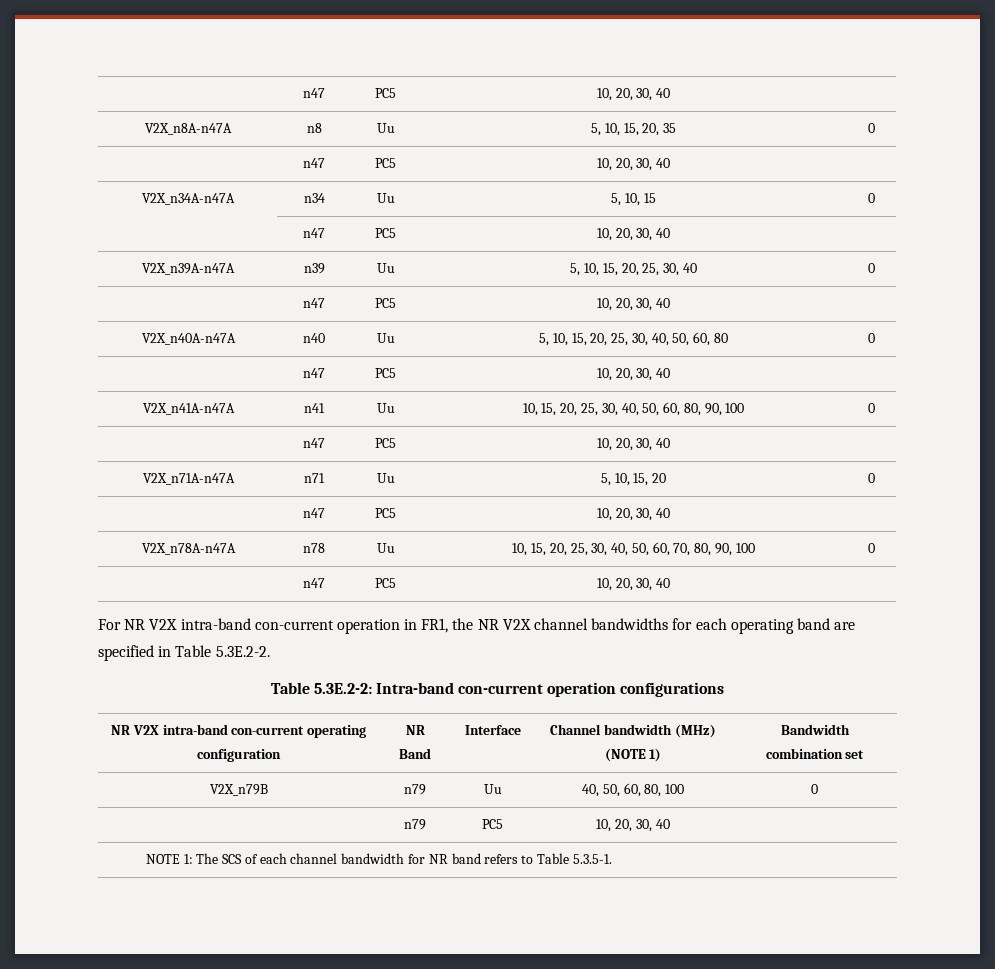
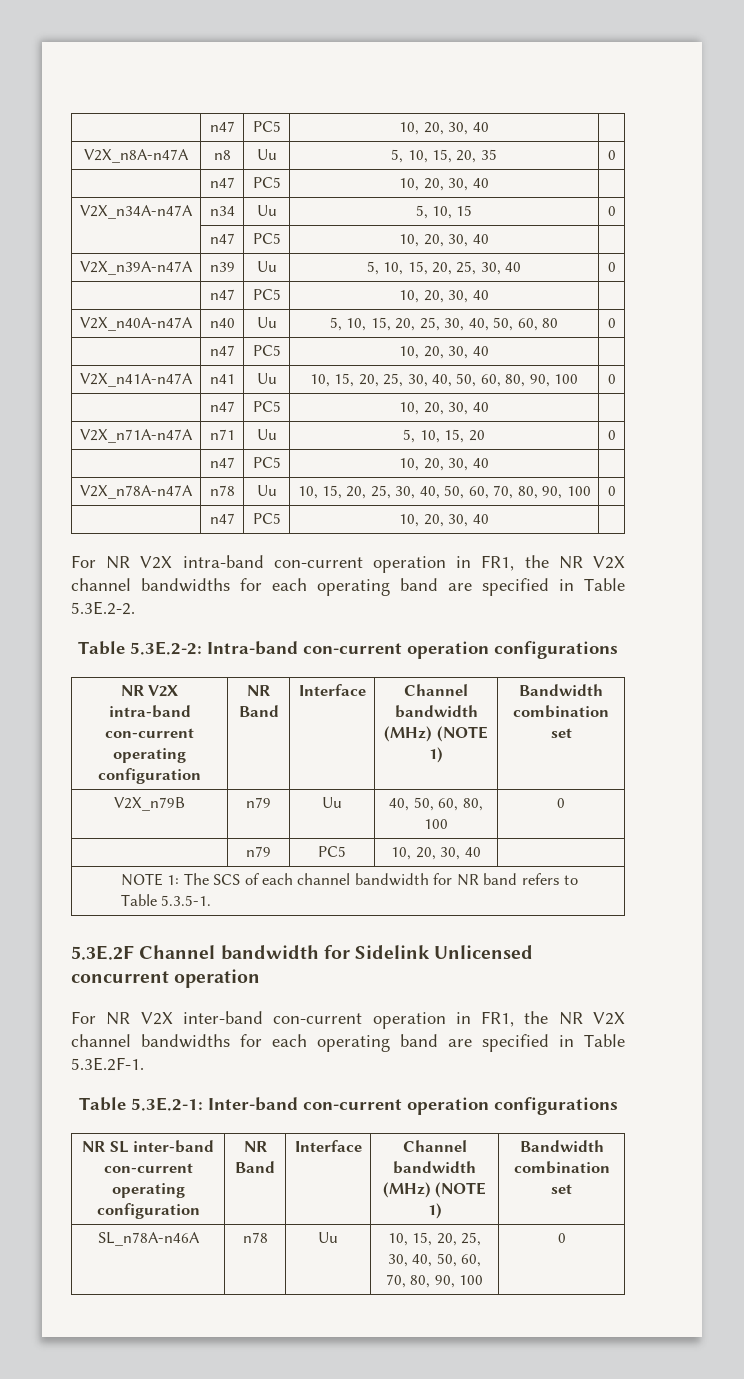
(612, 859) none -> [71,945,534,960] [71,969,261,988] [71,1011,625,1029] [71,1034,625,1052] [71,1057,144,1071] [78,1097,618,1115] [82,1140,214,1153] [103,1163,193,1173] [111,1183,185,1198] [96,1203,200,1219] [243,1141,267,1152] [235,1161,275,1173] [294,1140,362,1152] [402,1140,467,1152] [393,1161,476,1174] [382,1182,487,1198] [427,1203,442,1219] [519,1140,604,1152] [513,1161,610,1174] [551,1184,572,1194] [97,1232,200,1246] [242,1232,268,1243] [318,1232,338,1243] [387,1232,482,1246] [387,1253,482,1267] [385,1274,484,1288] [557,1233,566,1243] // 5.3E.2F Channel bandwidth for Sidelink Unlicensed concurrent operation // For NR V2X inter-band con-current operation in FR1, the NR V2X channel bandwidths for each operating band are specified in Table 5.3E.2F-1. // Table 5.3E.2-1: Inter-band con-current operation configurations // NR SL inter-band con-current operating configuration | NR Band | Interface | Channel bandwidth (MHz) (NOTE 1) | Bandwidth combination set // SL_n78A-n46A | n78 | Uu | 10, 15, 20, 25, 30, 40, 50, 60, 70, 80, 90, 100 | 0

